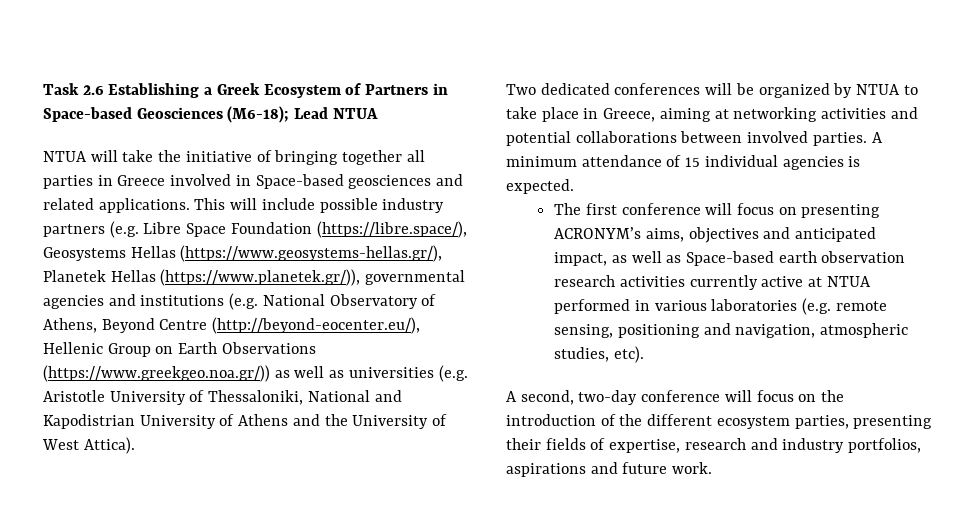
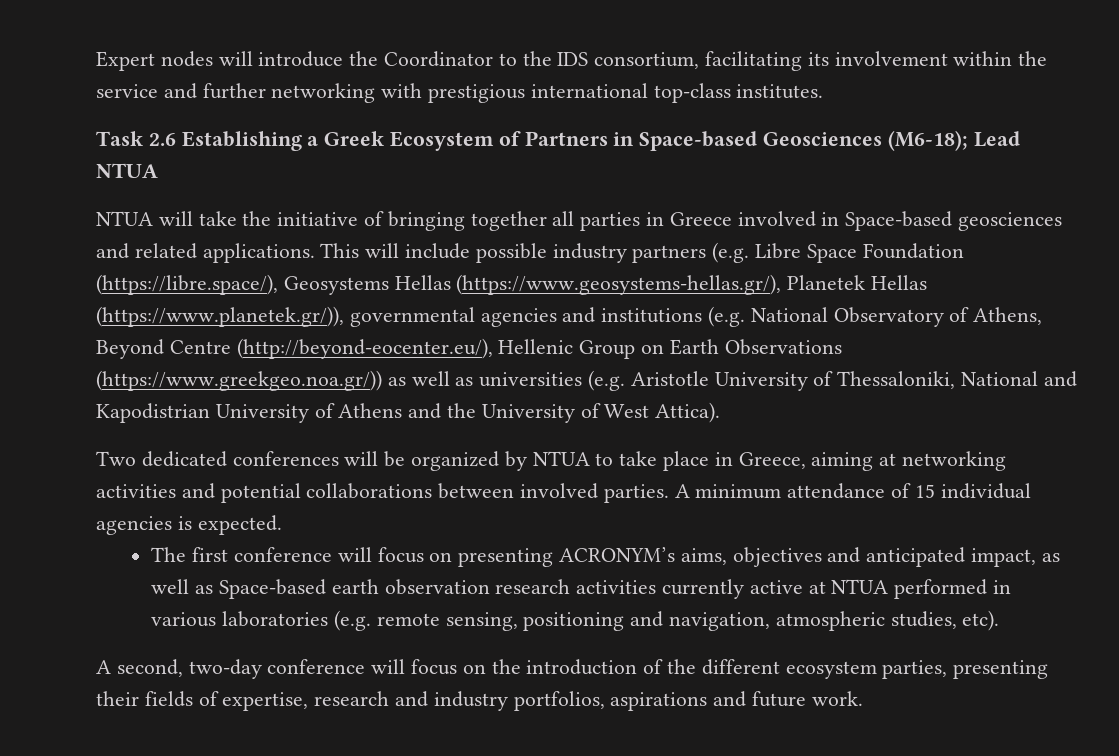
(43, 89) none -> [96,51,1048,71] [96,83,824,103] Expert nodes will introduce the Coordinator to the IDS consortium, facilitating its involvement within the service and further networking with prestigious international top-class institutes. //

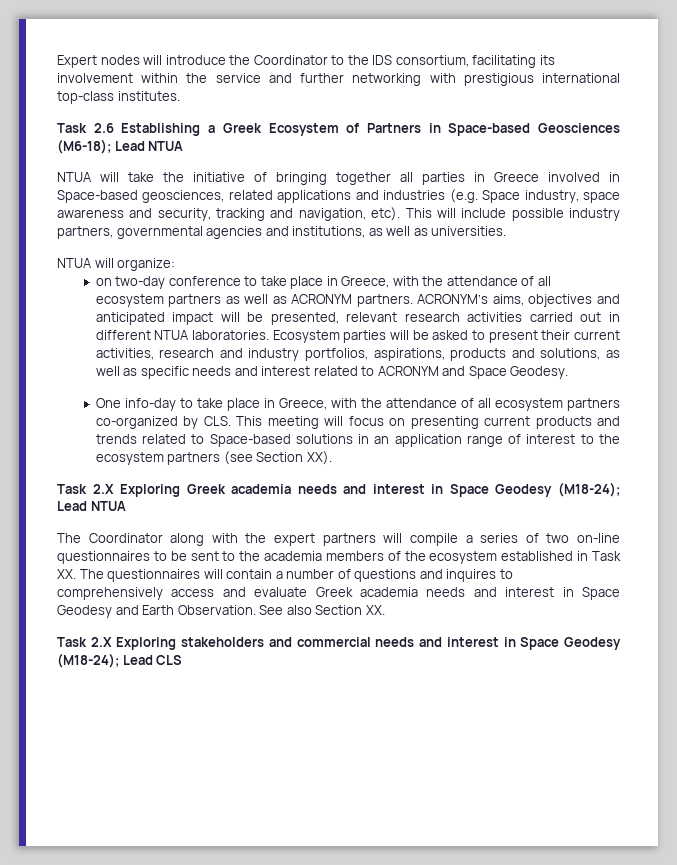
[958,212,1063,231] [96,243,315,263] geosciences and related applications. -> [142,189,621,203] [57,207,401,221] geosciences, related applications and industries (e.g. Space industry, space awareness and security, tracking and navigation, etc).
[632,242,964,263] [96,274,928,295] [96,306,1043,327] [96,338,842,359] [96,370,1077,391] [96,402,721,423] [96,451,1007,471] [96,483,1031,503] [96,515,282,535] [151,547,554,567] partners (e.g. Libre Space Foundation (https://libre.space/), Geosystems Hellas (https://www.geosystems-hellas.gr/), Planetek Hellas (https://www.planetek.gr/)), governmental agencies and institutions (e.g. National Observatory of Athens, Beyond Centre (http://beyond-eocenter.eu/), Hellenic Group on Earth Observations (https://www.greekgeo.noa.gr/)) as well as universities (e.g. Aristotle University of Thessaloniki, National and Kapodistrian University of Athens and the University of West Attica). // Two dedicated conferences will be organized by NTUA to take place in Greece, aiming at networking activities and potential collaborations between involved parties. A minimum attendance of 15 individual agencies is expected. // The first conference will focus on presenting -> [57,226,507,239] [57,258,176,271] [95,276,551,289] [95,294,413,307] partners, governmental agencies and institutions, as well as universities. // NTUA will organize: // on two-day conference to take place in Greece, with the attendance of all ecosystem partners as well as ACRONYM partners.
[971,548,1060,567] [151,579,1012,599] [151,610,1000,631] [96,659,1049,679] [96,691,863,711] impact, as well as Space-based earth observation research activities currently active at NTUA performed in various laboratories (e.g. remote sensing, positioning and navigation, atmospheric studies, etc). // A second, two-day conference will focus on the introduction of the different ecosystem parties, presenting their fields of expertise, research and industry portfolios, aspirations and future work. -> [172,312,620,325] [95,330,620,343] [95,348,620,361] [95,366,569,379] [95,398,620,411] [95,416,620,429] [95,434,620,447] [95,451,332,465] [57,482,620,497] [57,501,126,511] [57,533,621,546] [57,551,621,564] [57,569,513,582] [57,587,620,600] [57,605,385,618] [57,637,622,650] [57,653,183,668] impact will be presented, relevant research activities carried out in different NTUA laboratories. Ecosystem parties will be asked to present their current activities, research and industry portfolios, aspirations, products and solutions, as well as specific needs and interest related to ACRONYM and Space Geodesy. // One info-day to take place in Greece, with the attendance of all ecosystem partners co-organized by CLS. This meeting will focus on presenting current products and trends related to Space-based solutions in an application range of interest to the ecosystem partners (see Section XX). // Task 2.X Exploring Greek academia needs and interest in Space Geodesy (M18-24); Lead NTUA // The Coordinator along with the expert partners will compile a series of two on-line questionnaires to be sent to the academia members of the ecosystem established in Task XX. The questionnaires will contain a number of questions and inquires to comprehensively access and evaluate Greek academia needs and interest in Space Geodesy and Earth Observation. See also Section XX. // Task 2.X Exploring stakeholders and commercial needs and interest in Space Geodesy (M18-24); Lead CLS

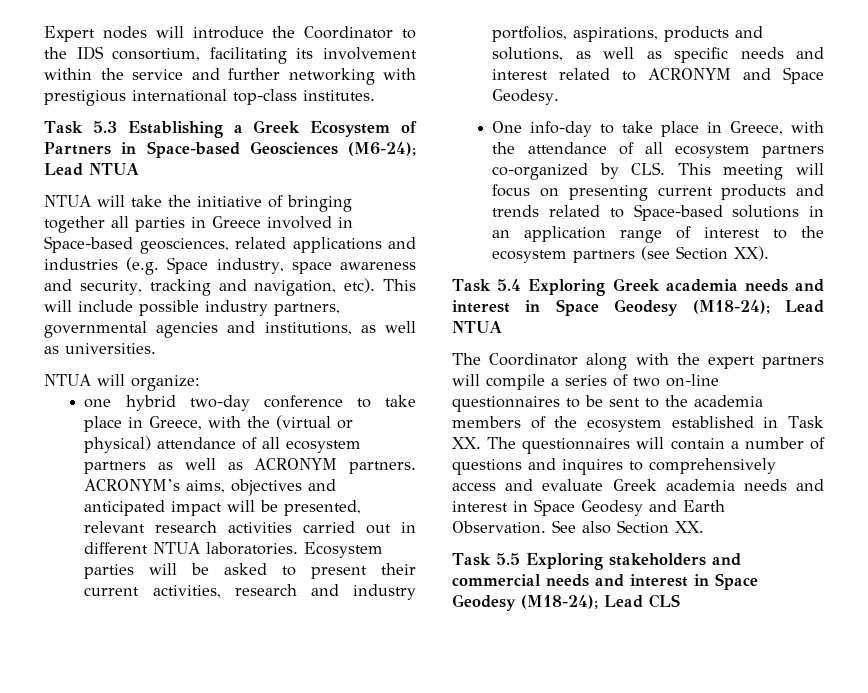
[93,123,114,133] 2.6 -> [92,121,117,133] 5.3
[57,139,111,154] (M6-18); -> [348,142,416,156] (M6-24);
[95,278,112,286] on -> [84,395,176,411] one hybrid
(444, 281) none -> [276,415,354,430] [84,436,152,453] (virtual or physical)
[92,484,114,494] 2.X -> [497,279,522,291] 5.4
[90,637,112,647] 2.X -> [495,553,520,565] 5.5

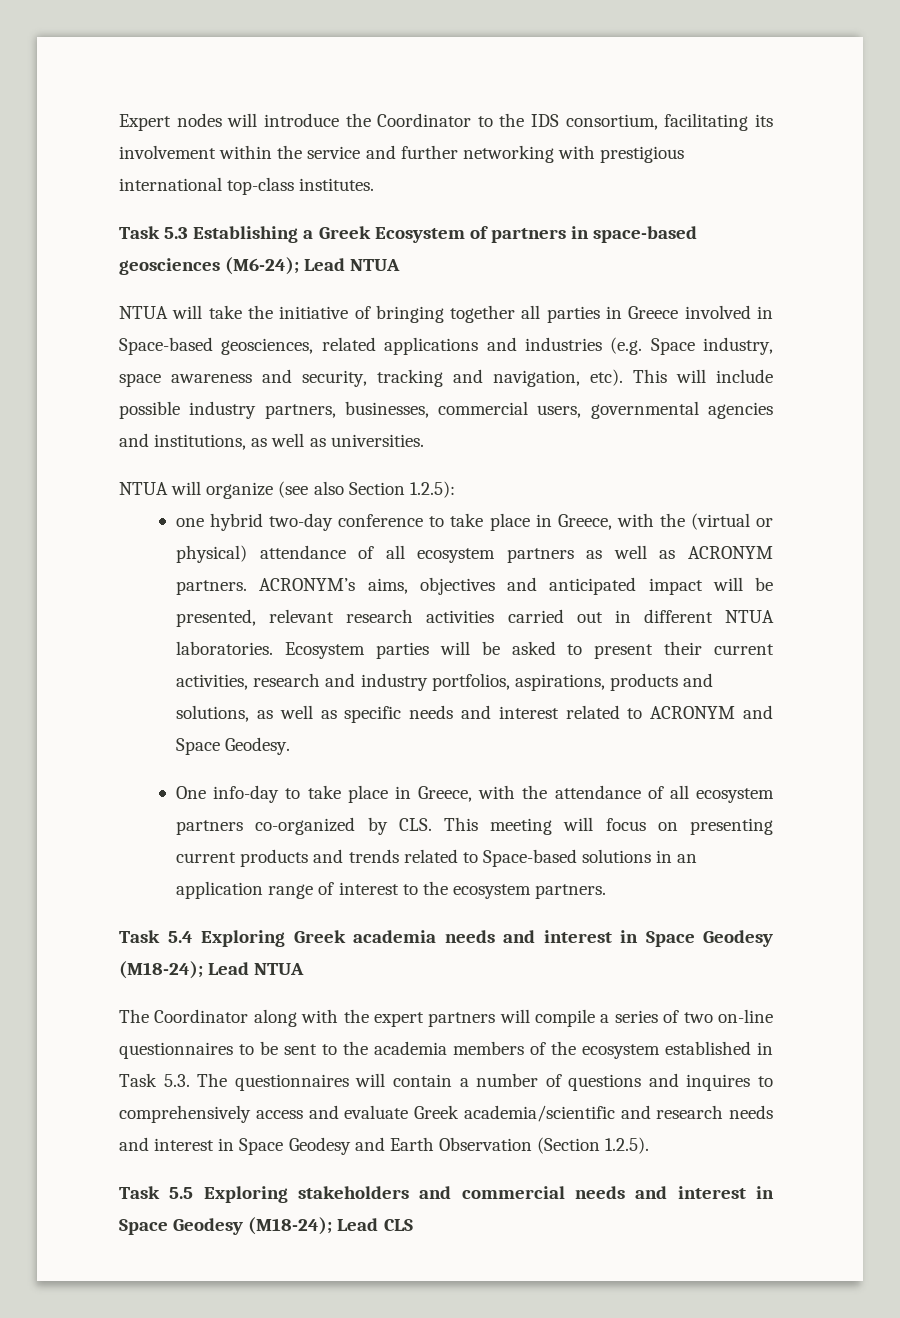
[44,141,338,158] Partners in Space-based Geosciences -> [490,226,698,243] [119,258,220,275] partners in space-based geosciences
(340, 309) none -> [344,401,582,418] businesses, commercial users,
[131,375,200,391] organize: -> [206,481,455,499] organize (see also Section 1.2.5):
[573,246,770,263] partners (see Section XX). -> [535,884,607,899] partners.
[452,437,481,449] XX. -> [163,1074,190,1087] 5.3.
[665,479,735,491] academia -> [463,1105,724,1122] academia/scientific and research
[452,520,704,534] Observation. See also Section XX. -> [438,1137,650,1154] Observation (Section 1.2.5).

